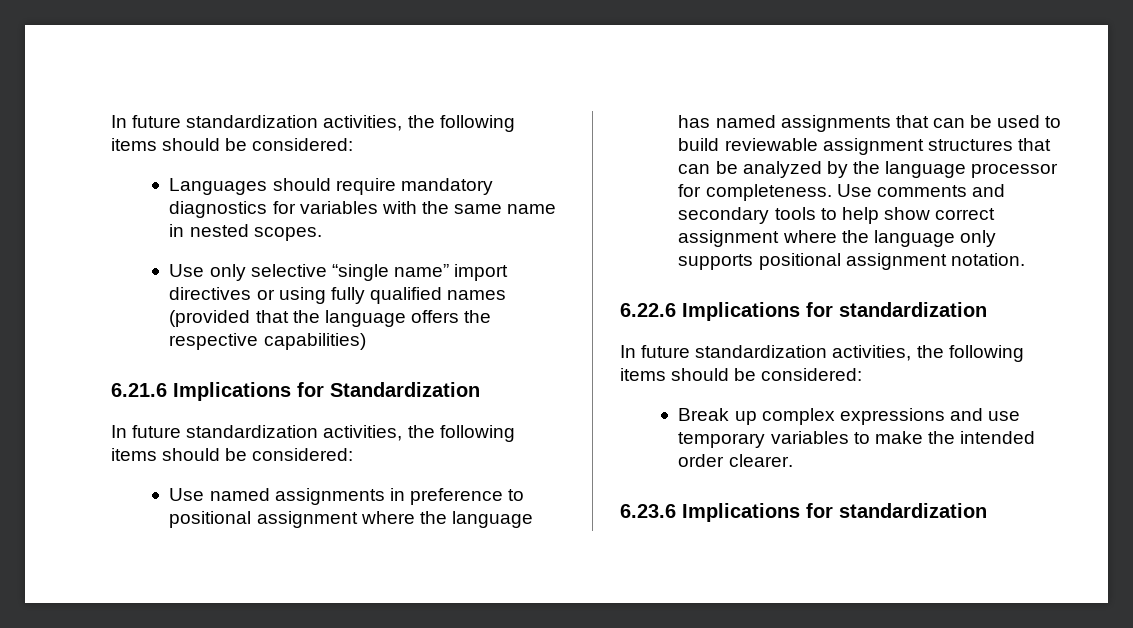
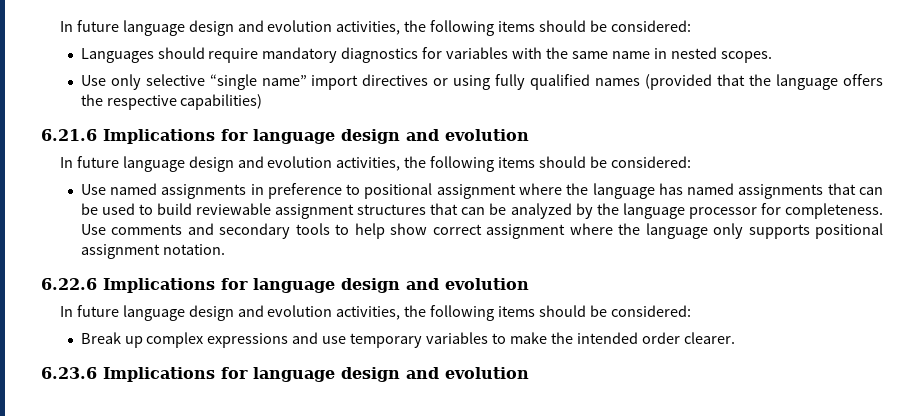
[111,115,319,128] In future standardization -> [59,20,333,36] In future language design and evolution
[330,382,480,397] [111,425,319,438] Standardization // In future standardization -> [253,129,529,144] [59,156,333,172] language design and evolution // In future language design and evolution
[839,302,987,317] [620,345,828,358] standardization // In future standardization -> [253,278,529,293] [59,305,333,321] language design and evolution // In future language design and evolution
[839,503,987,518] standardization -> [253,367,529,382] language design and evolution

